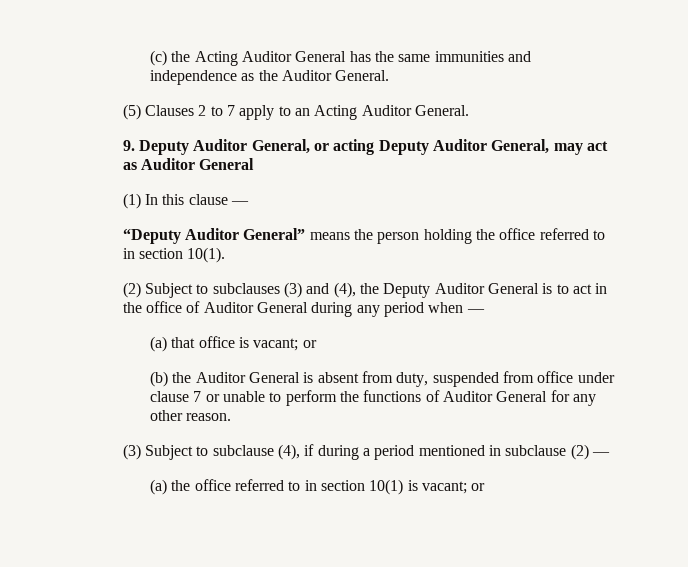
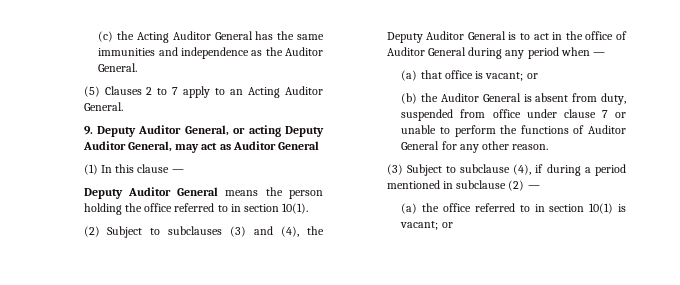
[122,228,306,244] “Deputy Auditor General” -> [83,187,219,199] Deputy Auditor General

